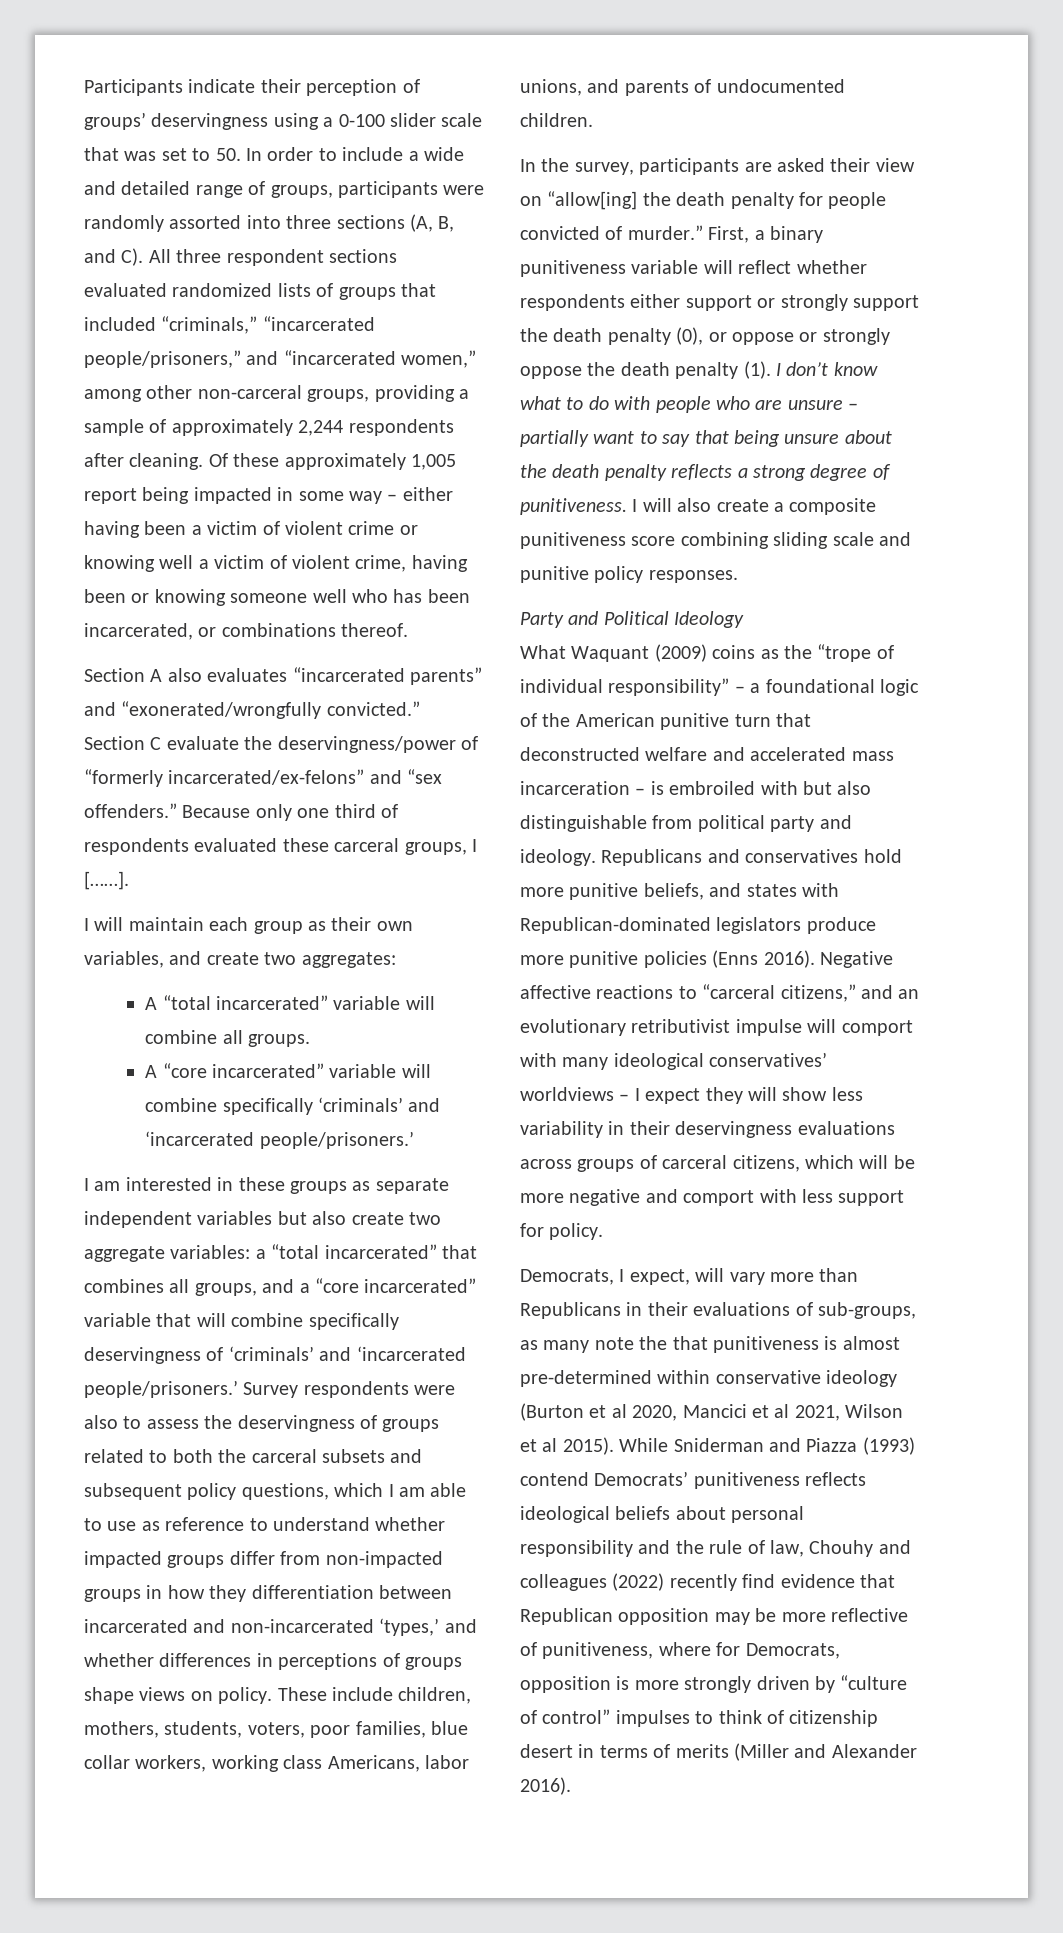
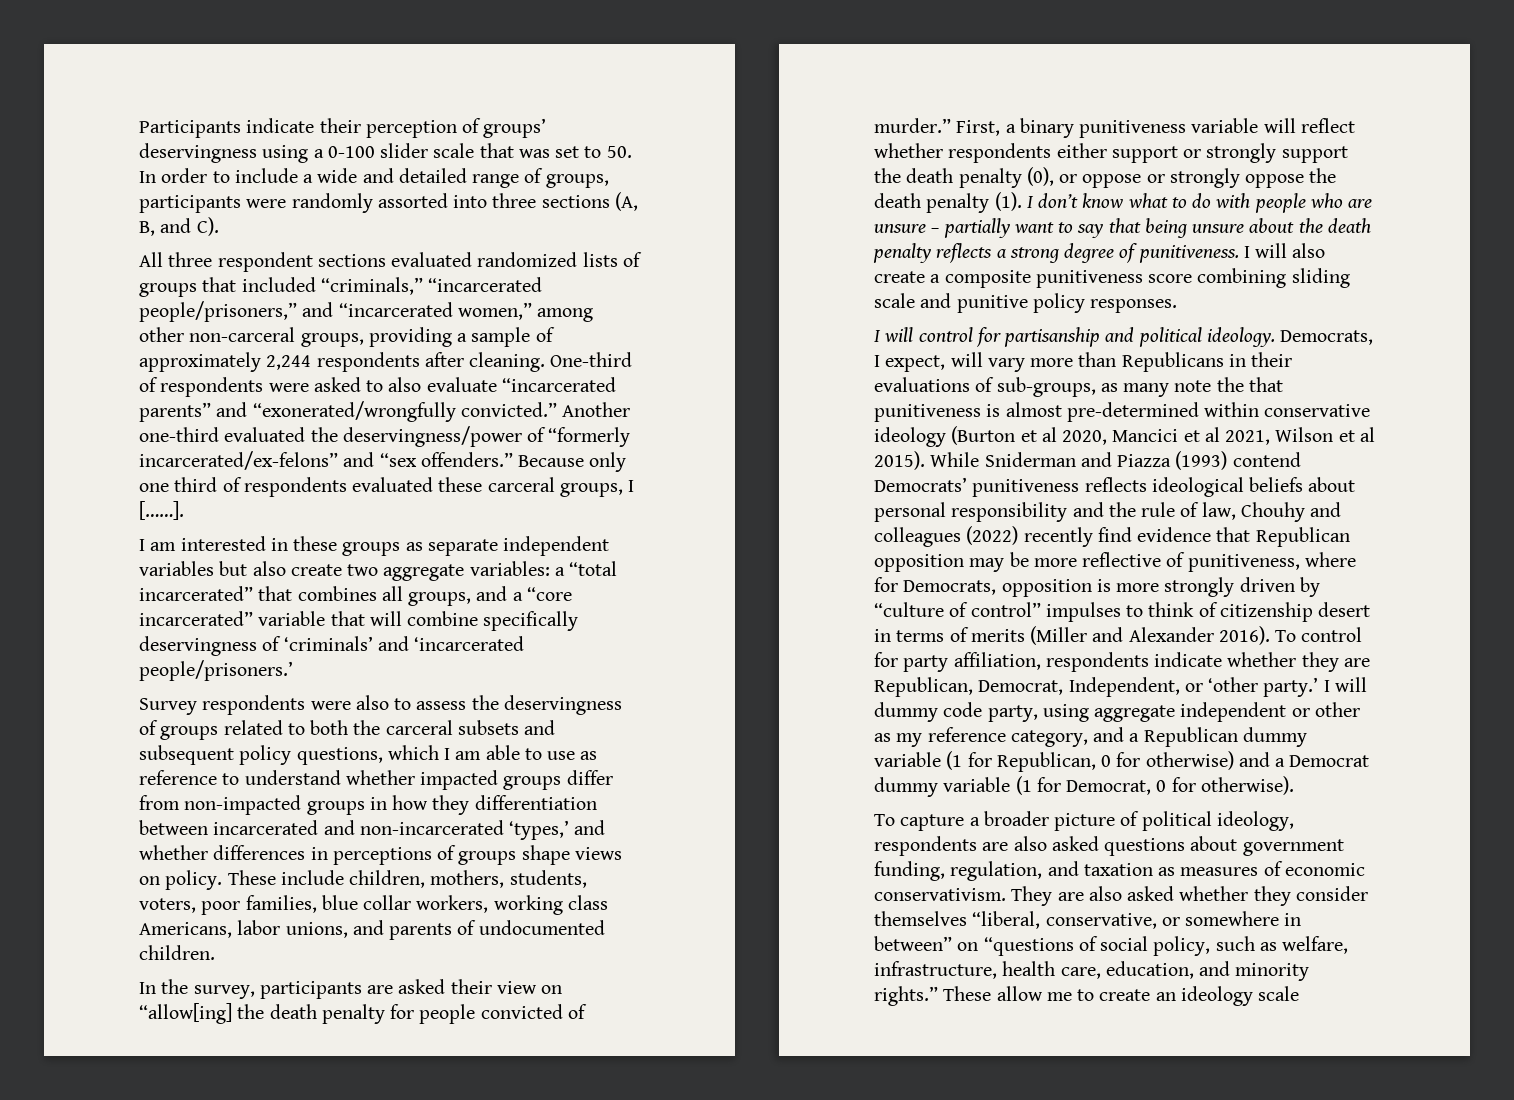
(144, 257) none -> (219, 226) //
[208,453,456,470] [84,487,453,504] [84,521,418,538] [84,555,468,572] [84,589,470,606] [84,623,409,640] [84,668,288,682] Of these approximately 1,005 report being impacted in some way – either having been a victim of violent crime or knowing well a victim of violent crime, having been or knowing someone well who has been incarcerated, or combinations thereof. // Section A also evaluates -> [550,352,633,367] [139,377,497,397] One-third of respondents were asked to also evaluate
[84,736,239,750] Section C evaluate -> [562,402,631,417] [139,427,306,442] Another one-third evaluated
[84,917,413,934] [84,951,396,968] [145,995,435,1010] [145,1030,311,1047] [145,1063,431,1078] [145,1097,441,1115] [145,1131,414,1149] // I will maintain each group as their own variables, and create two aggregates: // A “total incarcerated” variable will combine all groups. // A “core incarcerated” variable will combine specifically ‘criminals’ and ‘incarcerated people/prisoners.’ -> (184, 510) none
(238, 1389) none -> (293, 670) //
[520,611,745,628] [520,644,894,662] [520,678,919,696] [520,713,811,730] [520,747,894,761] [520,781,872,795] [520,815,852,832] [520,849,902,866] [520,883,839,900] [520,917,876,934] [520,950,893,968] [520,984,920,1002] [520,1019,913,1036] [520,1052,828,1070] [520,1087,863,1104] [520,1121,895,1138] [520,1155,915,1172] [520,1189,905,1206] [520,1223,604,1240] Party and Political Ideology // What Waquant (2009) coins as the “trope of individual responsibility” – a foundational logic of the American punitive turn that deconstructed welfare and accelerated mass incarceration – is embroiled with but also distinguishable from political party and ideology. Republicans and conservatives hold more punitive beliefs, and states with Republican-dominated legislators produce more punitive policies (Enns 2016). Negative affective reactions to “carceral citizens,” and an evolutionary retributivist impulse will comport with many ideological conservatives’ worldviews – I expect they will show less variability in their deservingness evaluations across groups of carceral citizens, which will be more negative and comport with less support for policy. // -> [874,327,1275,347] I will control for partisanship and political ideology.
(571, 1786) none -> [1275,627,1363,642] [874,652,1370,672] [874,677,1367,697] [874,702,1360,722] [874,727,1307,747] [874,751,1370,772] [874,776,1294,797] [874,811,1294,831] [874,836,1344,856] [874,861,1365,881] [874,886,1368,906] [874,911,1302,929] [874,936,1349,956] [874,961,1310,981] [874,986,1300,1006] To control for party affiliation, respondents indicate whether they are Republican, Democrat, Independent, or ‘other party.’ I will dummy code party, using aggregate independent or other as my reference category, and a Republican dummy variable (1 for Republican, 0 for otherwise) and a Democrat dummy variable (1 for Democrat, 0 for otherwise). // To capture a broader picture of political ideology, respondents are also asked questions about government funding, regulation, and taxation as measures of economic conservativism. They are also asked whether they consider themselves “liberal, conservative, or somewhere in between” on “questions of social policy, such as welfare, infrastructure, health care, education, and minority rights.” These allow me to create an ideology scale

